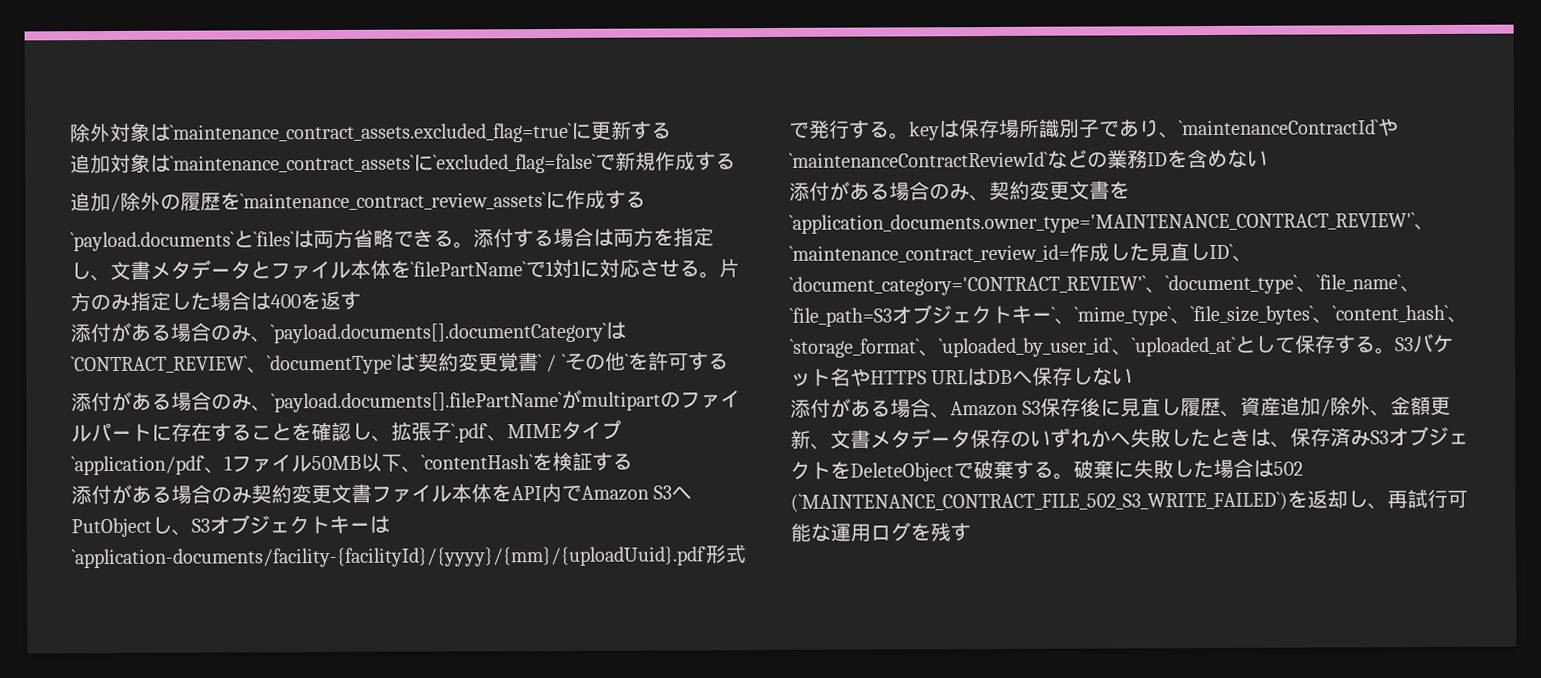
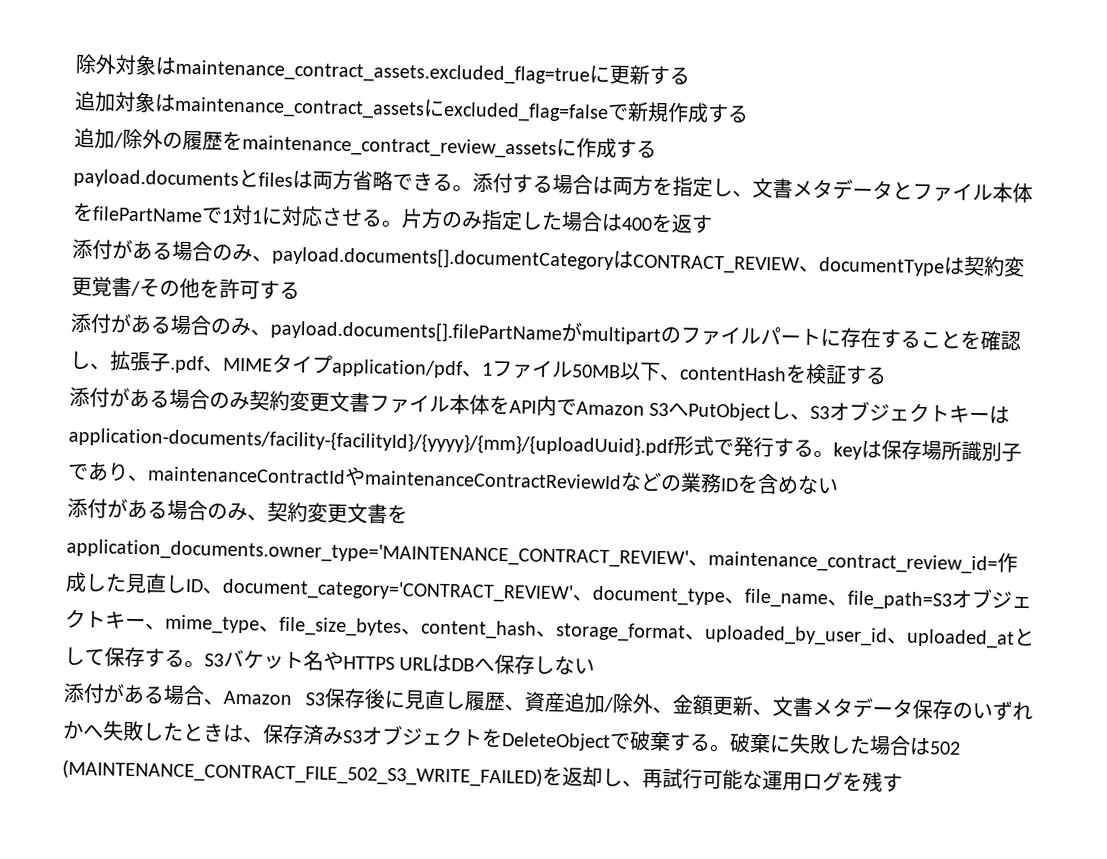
[170,122,573,144] `maintenance_contract_assets.excluded_flag=true` -> [175,59,590,86] maintenance_contract_assets.excluded_flag=true
[170,153,597,174] `maintenance_contract_assets`に`excluded_flag=false` -> [174,96,609,123] maintenance_contract_assetsにexcluded_flag=false
[240,192,547,211] `maintenance_contract_review_assets` -> [242,135,557,160] maintenance_contract_review_assets
[70,230,295,252] `payload.documents`と`files` -> [73,168,293,189] payload.documentsとfiles
[410,261,527,277] `filePartName` -> [92,206,203,223] filePartName
[270,321,627,344] [71,351,630,375] `payload.documents[].documentCategory`は`CONTRACT_REVIEW`、`documentType`は`契約変更覚書` / `その他` -> [272,245,1025,277] [71,276,200,299] payload.documents[].documentCategoryはCONTRACT_REVIEW、documentTypeは契約変更覚書/その他
[271,391,563,413] `payload.documents[].filePartName` -> [270,319,562,345] payload.documents[].filePartName
[451,423,489,443] `.pdf` -> [170,355,204,374] .pdf
[71,455,206,476] `application/pdf` -> [331,358,463,379] application/pdf
[421,454,534,470] `contentHash` -> [679,365,787,382] contentHash
[71,546,708,569] `application-documents/facility-{facilityId}/{yyyy}/{mm}/{uploadUuid}.pdf` -> [68,426,674,458] application-documents/facility-{facilityId}/{yyyy}/{mm}/{uploadUuid}.pdf
[1179,118,1399,137] [789,151,1049,168] `maintenanceContractId`や`maintenanceContractReviewId` -> [147,466,622,490] maintenanceContractIdやmaintenanceContractReviewId
[789,212,1435,234] [789,244,1070,263] `application_documents.owner_type='MAINTENANCE_CONTRACT_REVIEW'`、`maintenance_contract_review_id= -> [66,538,998,575] application_documents.owner_type='MAINTENANCE_CONTRACT_REVIEW'、maintenance_contract_review_id=
[1209,243,1253,262] [789,274,1421,296] [789,304,1468,327] [789,336,1237,358] ID`、`document_category='CONTRACT_REVIEW'`、`document_type`、`file_name`、`file_path=S3オブジェクトキー`、`mime_type`、`file_size_bytes`、`content_hash`、`storage_format`、`uploaded_by_user_id`、`uploaded_at` -> [185,578,1032,611] [65,608,1015,649] ID、document_category='CONTRACT_REVIEW'、document_type、file_name、file_path=S3オブジェクトキー、mime_type、file_size_bytes、content_hash、storage_format、uploaded_by_user_id、uploaded_at
[790,491,1288,512] (`MAINTENANCE_CONTRACT_FILE_502_S3_WRITE_FAILED`) -> [62,759,543,788] (MAINTENANCE_CONTRACT_FILE_502_S3_WRITE_FAILED)

